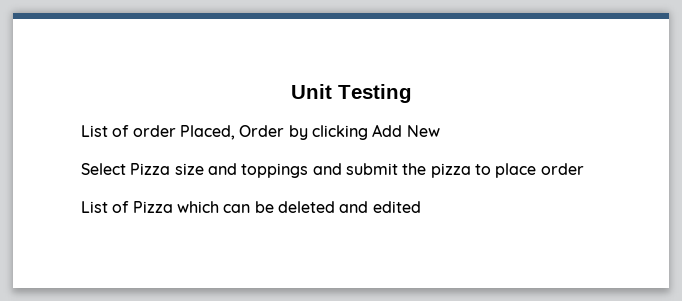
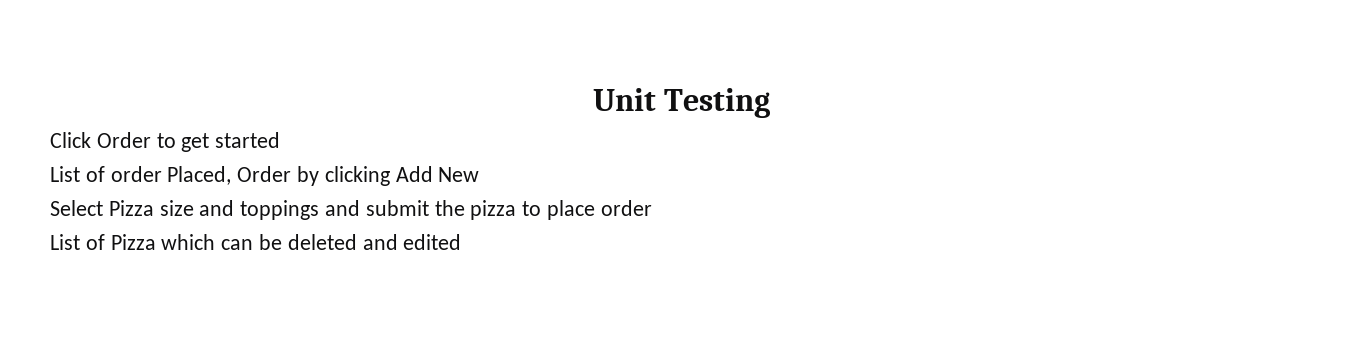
(412, 93) none -> [50,132,281,152] // Click Order to get started

